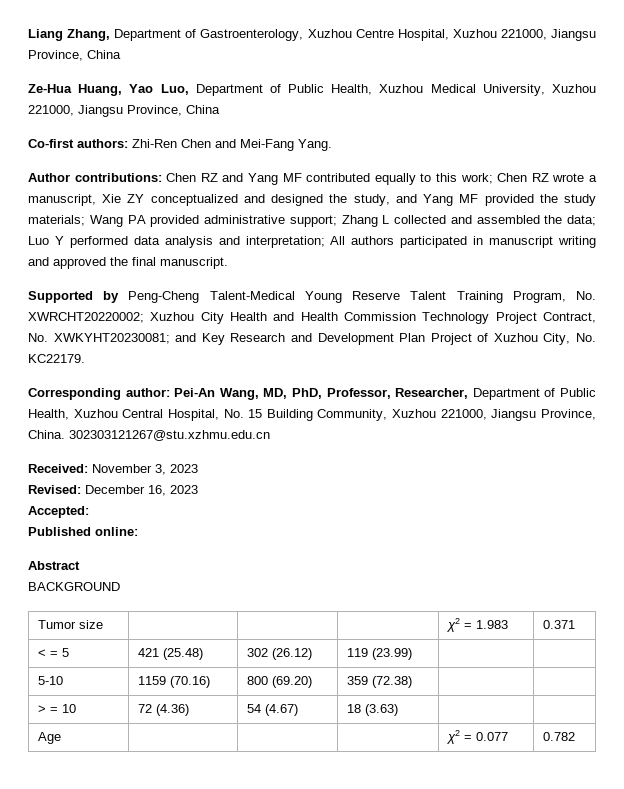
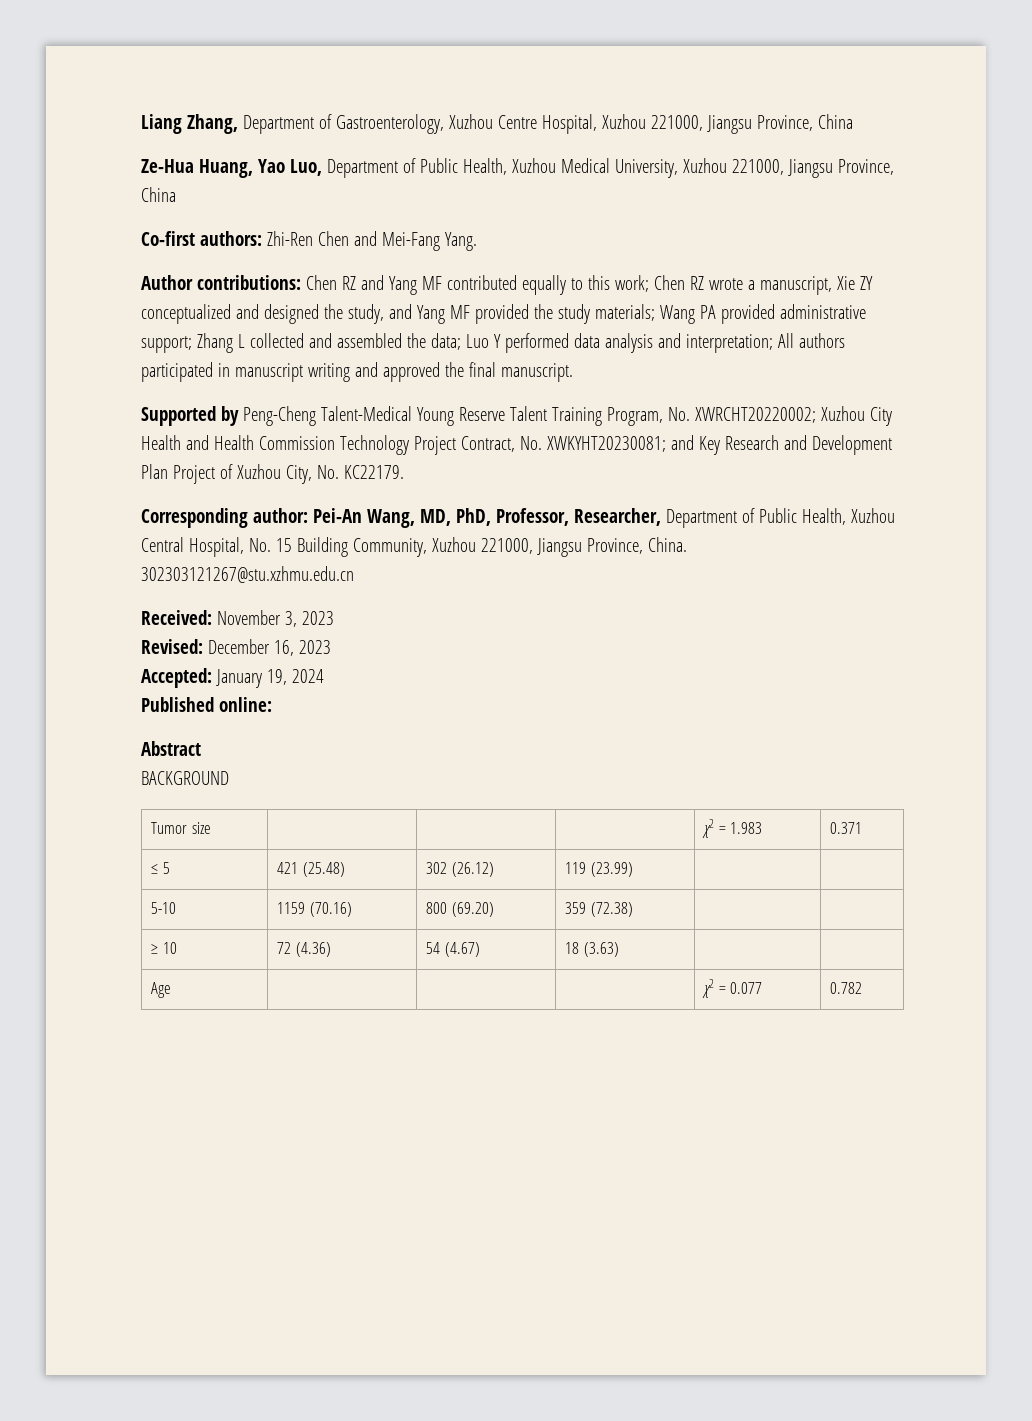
(89, 512) none -> [215,669,324,688] January 19, 2024
[37,649,58,657] < = -> [151,864,159,874] ≤
[37,705,58,713] > = -> [151,944,159,954] ≥

